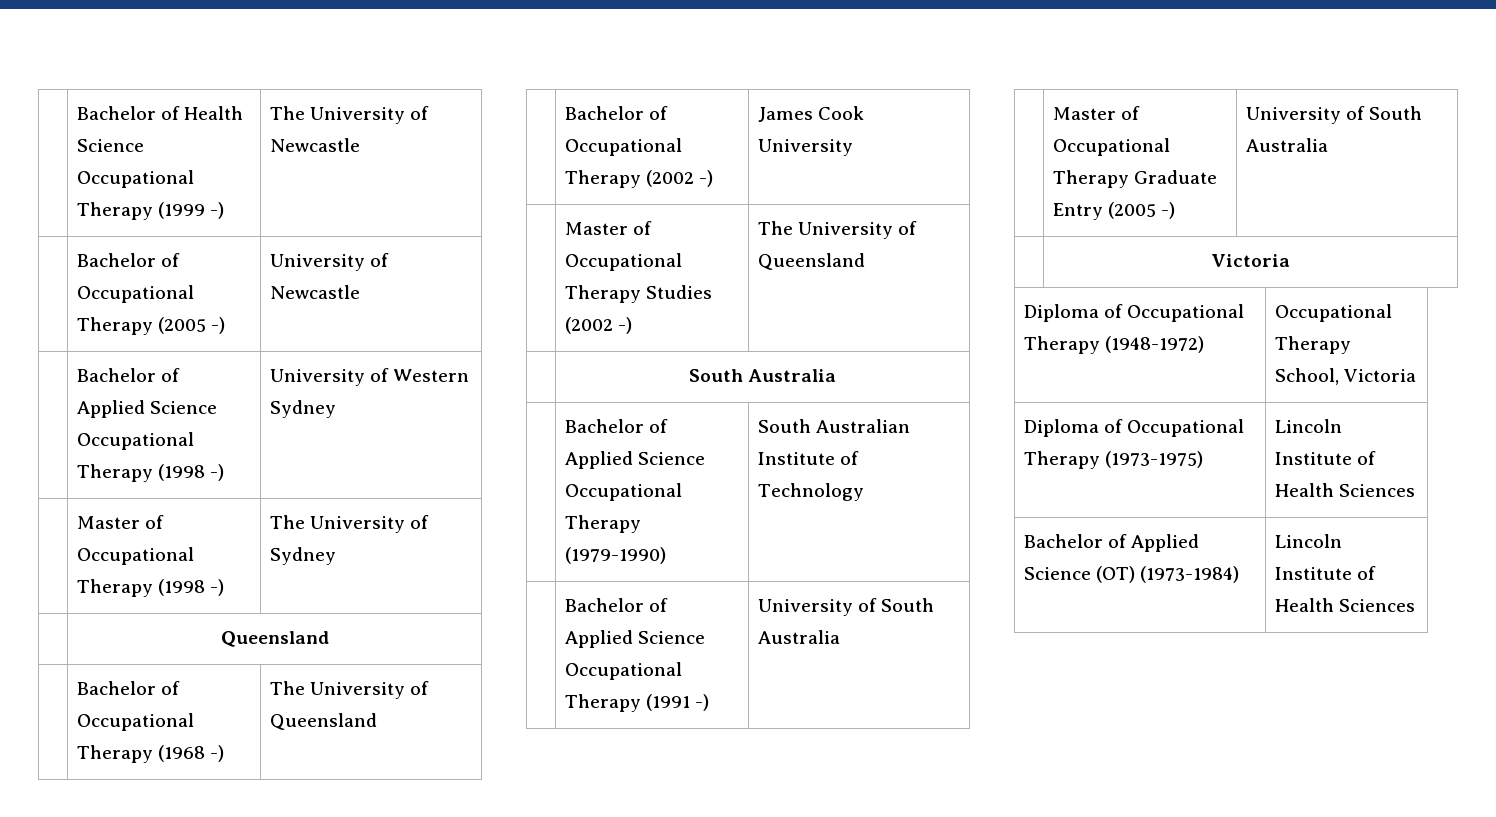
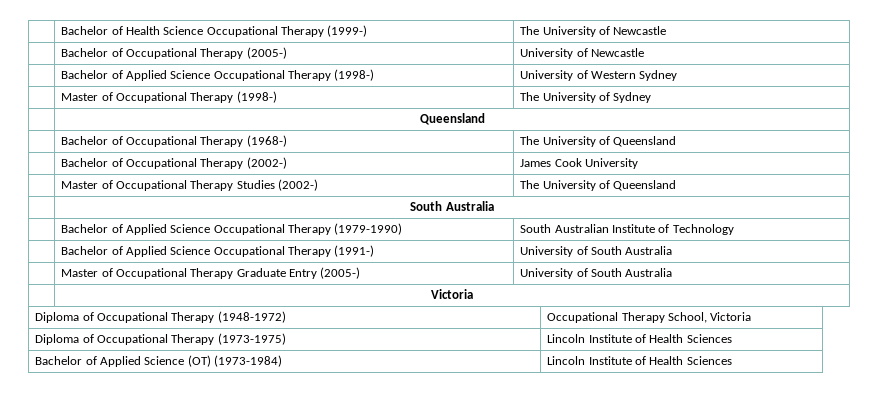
[157,202,225,219] (1999 -) -> [327,25,368,37] (1999-)
[157,317,226,334] (2005 -) -> [246,47,287,59] (2005-)
[157,464,225,481] (1998 -) -> [334,69,375,81] (1998-)
[157,579,225,596] (1998 -) -> [236,91,277,103] (1998-)
[157,745,225,762] (1968 -) -> [246,135,287,147] (1968-)
[645,170,714,187] (2002 -) -> [246,157,287,169] (2002-)
[564,317,632,334] (2002 -) -> [278,179,319,191] (2002-)
[645,694,710,711] (1991 -) -> [334,245,375,257] (1991-)
[1107,202,1176,219] (2005 -) -> [320,267,361,279] (2005-)

